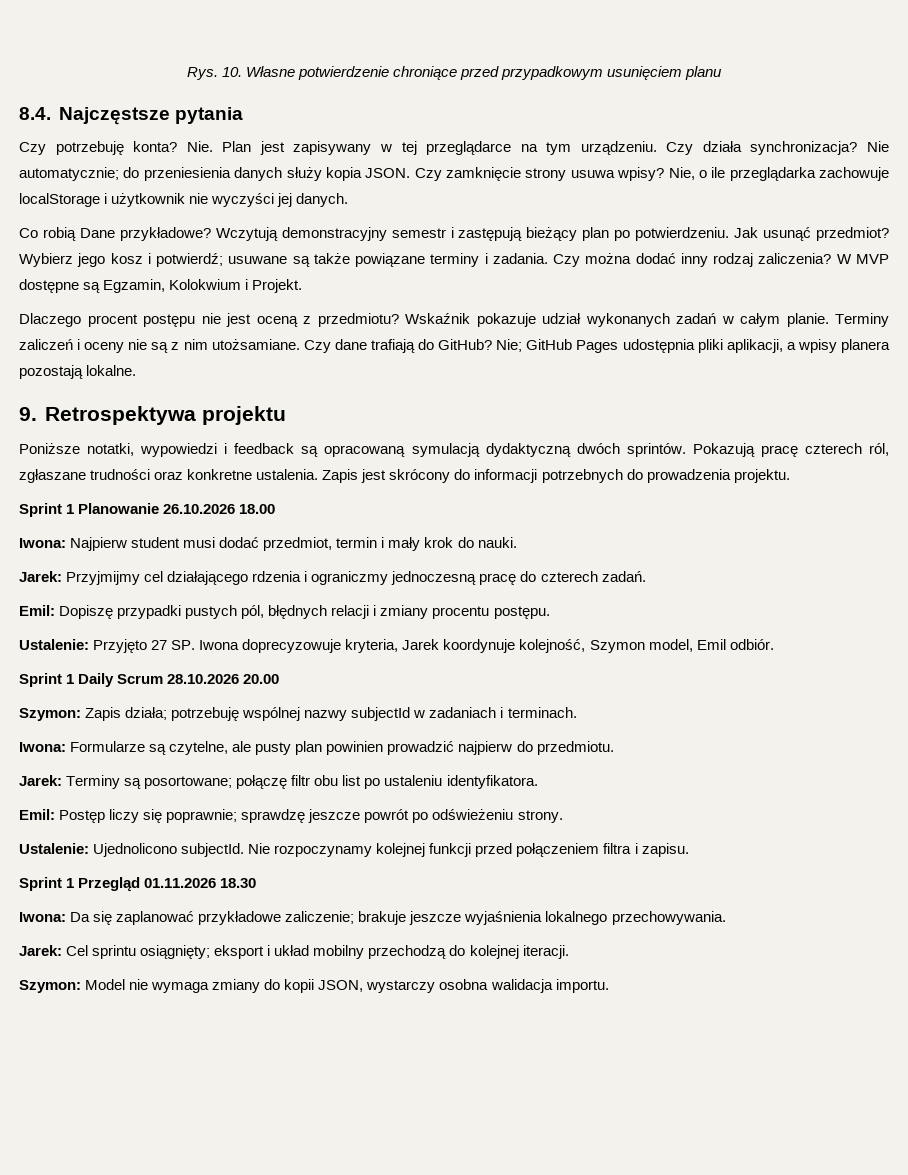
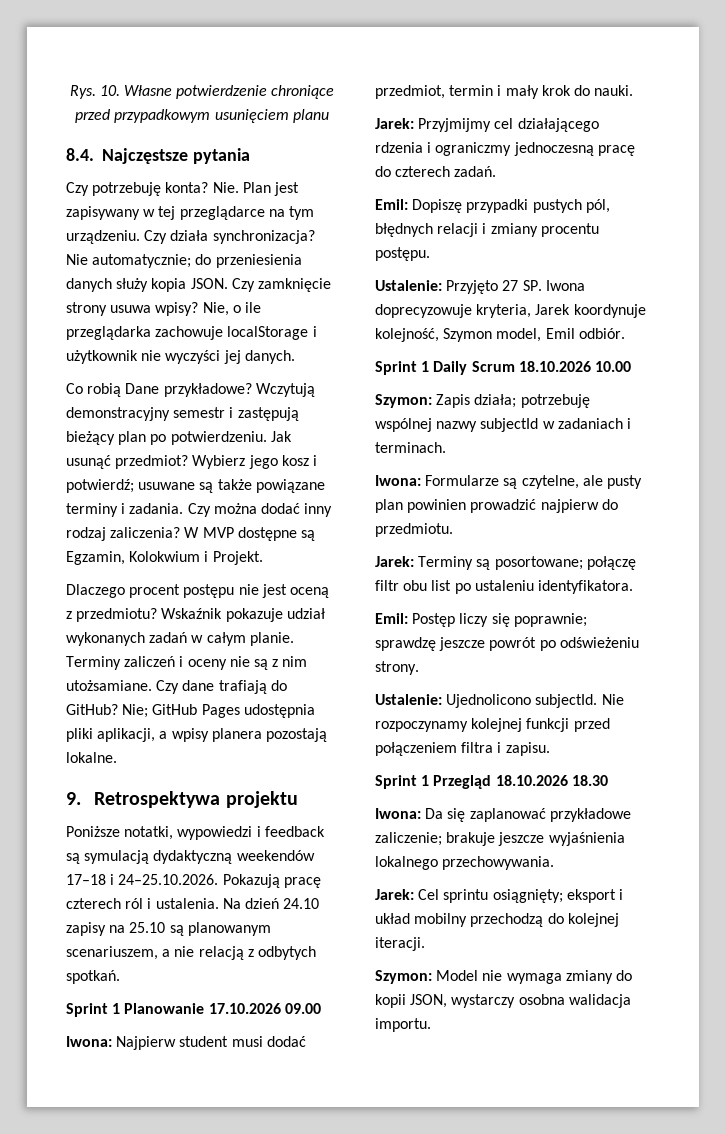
[324,445,406,457] opracowaną -> (80, 858) none
[576,443,889,457] [19,469,790,483] dwóch sprintów. Pokazują pracę czterech ról, zgłaszane trudności oraz konkretne ustalenia. Zapis jest skrócony do informacji potrzebnych do prowadzenia projektu. -> [236,850,315,861] [66,874,321,888] [66,898,320,909] [66,922,271,936] [66,946,316,960] [66,970,120,984] weekendów 17–18 i 24–25.10.2026. Pokazują pracę czterech ról i ustalenia. Na dzień 24.10 zapisy na 25.10 są planowanym scenariuszem, a nie relacją z odbytych spotkań.
[163,504,276,514] 26.10.2026 18.00 -> [208,1003,321,1014] 17.10.2026 09.00
[167,674,280,684] 28.10.2026 20.00 -> [518,361,631,372] 18.10.2026 10.00
[144,878,217,888] 01.11.2026 -> [495,775,568,786] 18.10.2026

